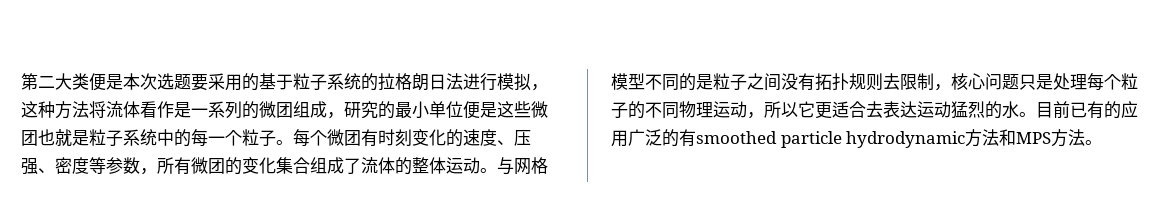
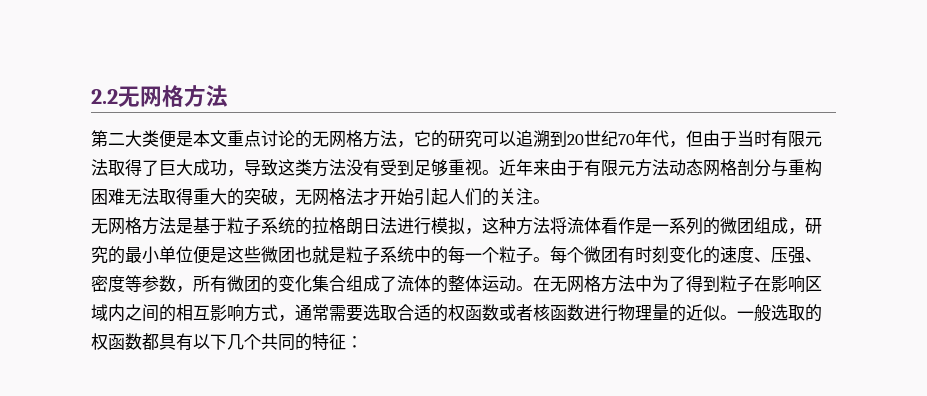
[21,73,259,91] 第二大类便是本次选题要采用的 -> [91,85,228,107] [91,130,822,148] [91,159,822,177] [91,188,550,206] [91,217,193,235] 2.2无网格方法 // 第二大类便是本文重点讨论的无网格方法，它的研究可以追溯到20世纪70年代，但由于当时有限元法取得了巨大成功，导致这类方法没有受到足够重视。近年来由于有限元方法动态网格剖分与重构困难无法取得重大的突破，无网格法才开始引起人们的关注。 // 无网格方法是
[497,157,548,175] [611,73,1138,91] [611,101,1138,119] [611,129,1103,148] 与网格模型不同的是粒子之间没有拓扑规则去限制，核心问题只是处理每个粒子的不同物理运动，所以它更适合去表达运动猛烈的水。目前已有的应用广泛的有smoothed particle hydrodynamic方法和MPS方法。 -> [533,275,822,293] [91,304,822,322] [91,333,363,351] 在无网格方法中为了得到粒子在影响区域内之间的相互影响方式，通常需要选取合适的权函数或者核函数进行物理量的近似。一般选取的权函数都具有以下几个共同的特征：

